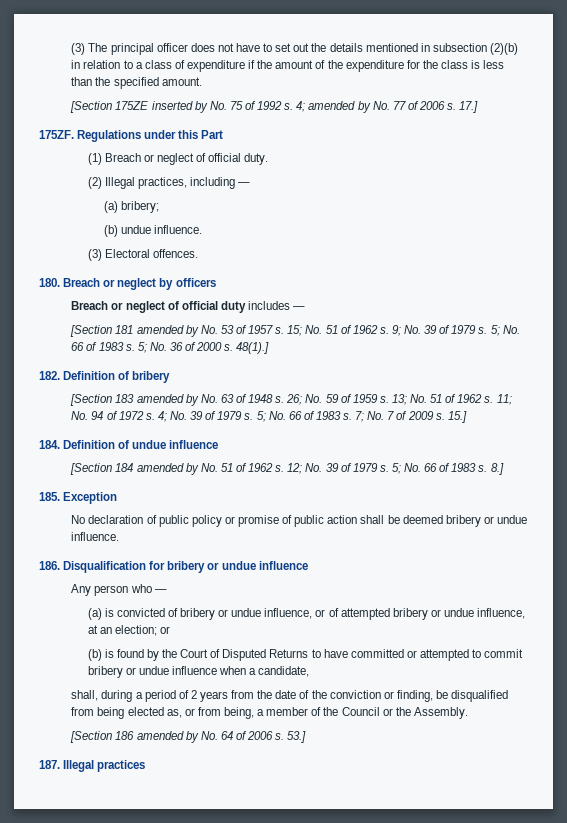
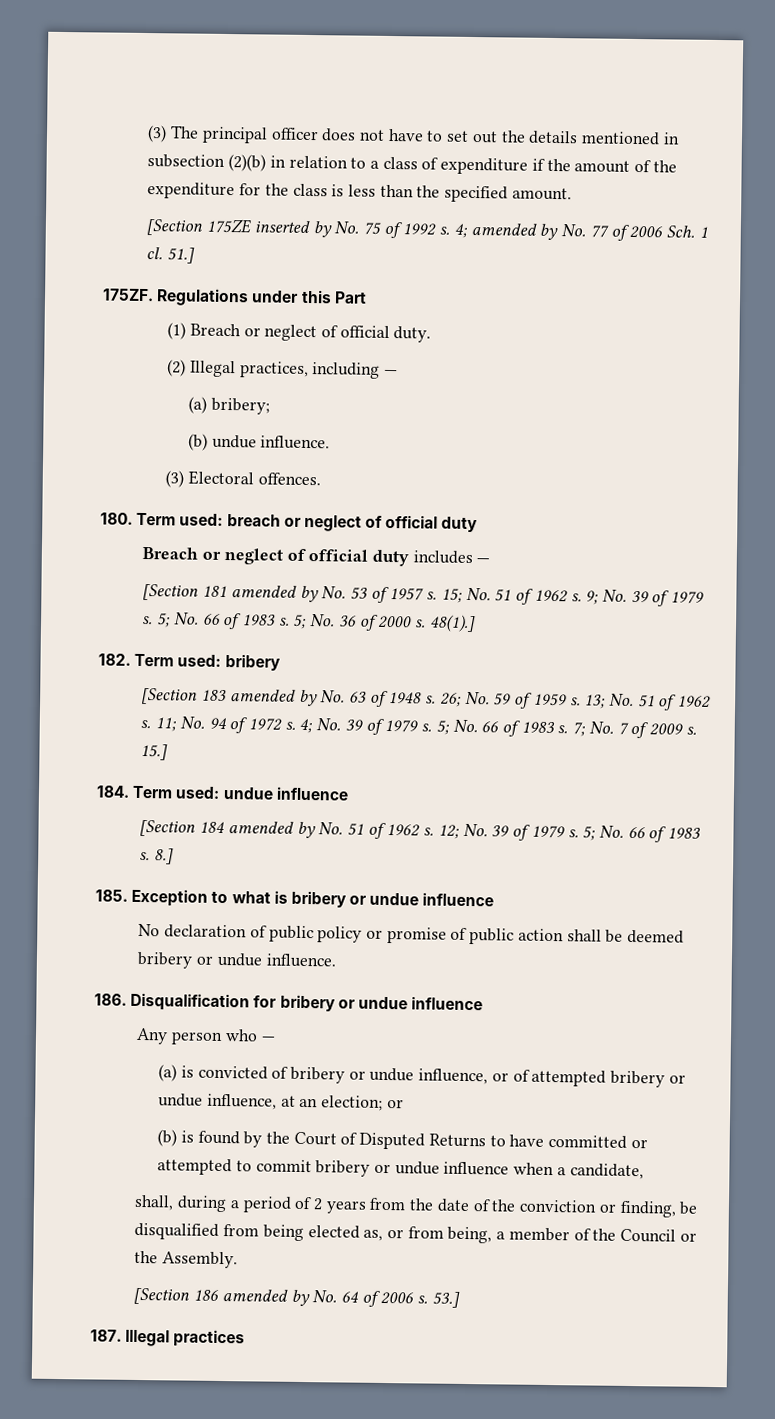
[447,101,479,113] s. 17.] -> [666,225,708,238] [146,247,196,264] Sch. 1 cl. 51.]
[63,278,216,290] Breach or neglect by officers -> [136,512,479,533] Term used: breach or neglect of official duty
[63,371,130,380] Definition of -> [134,653,222,667] Term used:
[63,440,130,449] Definition of -> [132,785,221,799] Term used:
(118, 498) none -> [211,890,495,908] to what is bribery or undue influence

